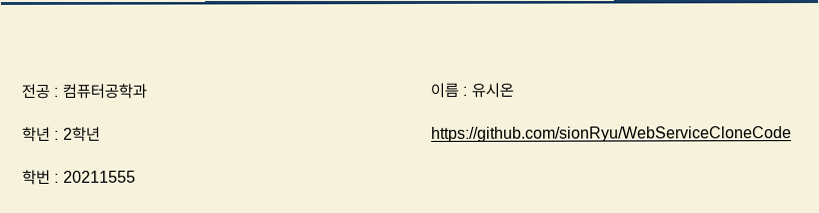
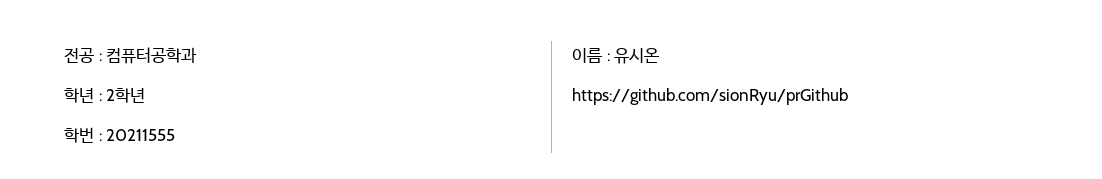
[431,126,792,142] https://github.com/sionRyu/WebServiceCloneCode -> [572,88,848,105] https://github.com/sionRyu/prGithub

